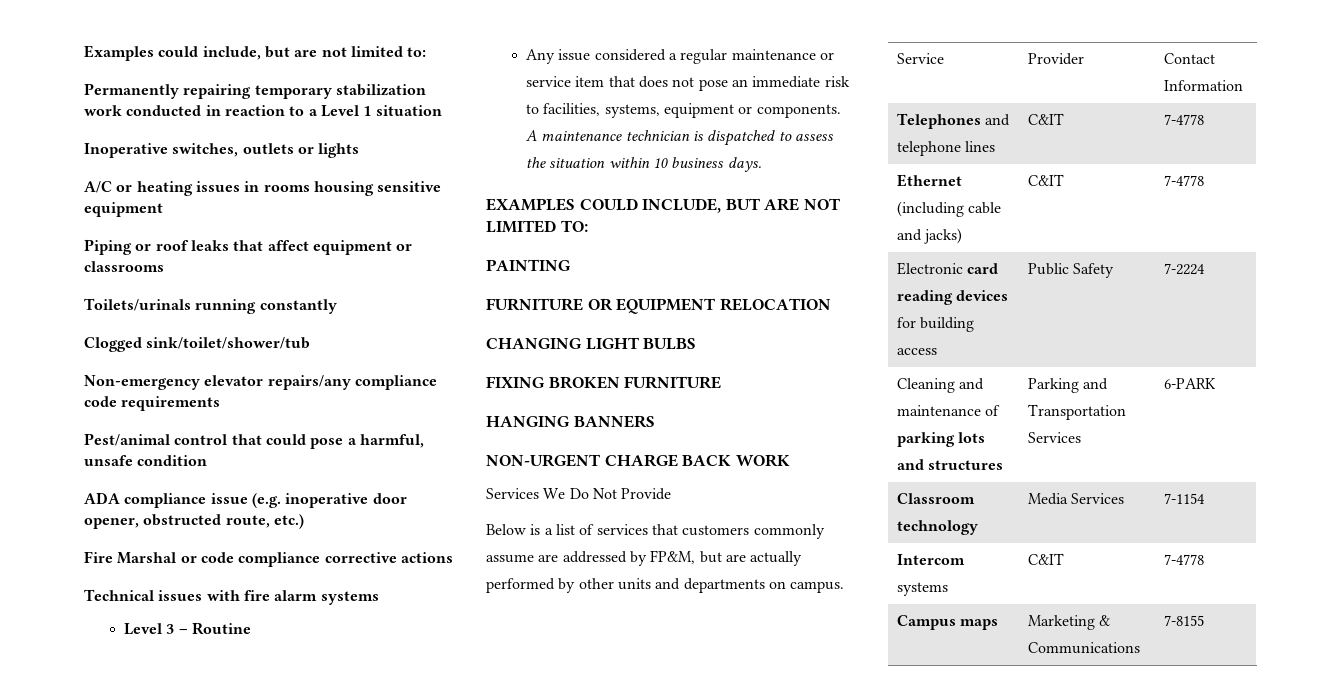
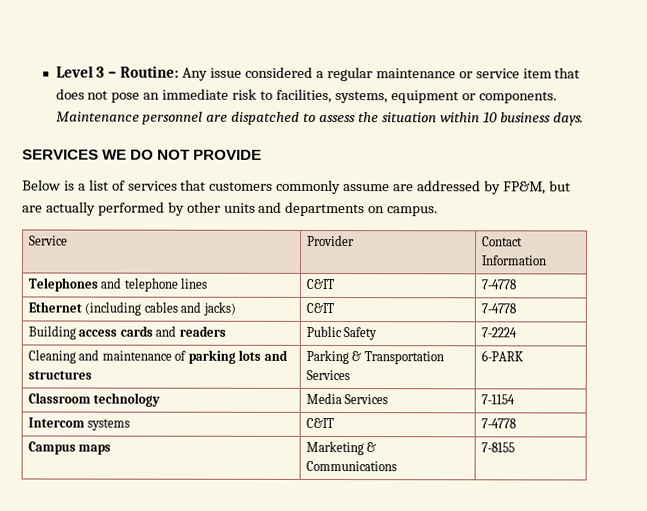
[84,45,427,61] [84,83,426,99] [84,105,442,117] [84,143,360,158] [84,181,442,196] [84,202,163,217] [84,239,413,255] [84,261,164,272] [84,298,337,314] [84,337,311,352] [84,375,437,390] [84,396,221,411] [84,433,424,449] [84,455,208,466] [84,492,407,508] [84,514,304,529] [84,551,453,567] [84,589,379,605] Examples could include, but are not limited to: // Permanently repairing temporary stabilization work conducted in reaction to a Level 1 situation // Inoperative switches, outlets or lights // A/C or heating issues in rooms housing sensitive equipment // Piping or roof leaks that affect equipment or classrooms // Toilets/urinals running constantly // Clogged sink/toilet/shower/tub // Non-emergency elevator repairs/any compliance code requirements // Pest/animal control that could pose a harmful, unsafe condition // ADA compliance issue (e.g. inoperative door opener, obstructed route, etc.) // Fire Marshal or code compliance corrective actions // Technical issues with fire alarm systems // -> (55, 71) none
[191,622,251,635] Routine // -> [120,65,180,78] Routine:
[525,130,704,141] A maintenance technician is -> [55,111,229,125] Maintenance personnel are
[486,198,840,213] [486,220,588,233] [486,259,570,271] [486,298,831,314] [486,337,697,350] [486,376,722,389] [486,415,655,428] [486,454,790,467] [486,488,672,500] EXAMPLES COULD INCLUDE, BUT ARE NOT LIMITED TO: // PAINTING // FURNITURE OR EQUIPMENT RELOCATION // CHANGING LIGHT BULBS // FIXING BROKEN FURNITURE // HANGING BANNERS // NON-URGENT CHARGE BACK WORK // Services We Do Not Provide -> [22,149,263,160] SERVICES WE DO NOT PROVIDE
[968,202,1002,214] cable -> [143,301,178,313] cables
[896,262,999,275] [896,290,1009,305] [896,317,975,332] [896,348,937,355] Electronic card reading devices for building access -> [27,325,226,340] Building access cards and readers
[1083,378,1109,390] and -> [351,351,362,362] &

